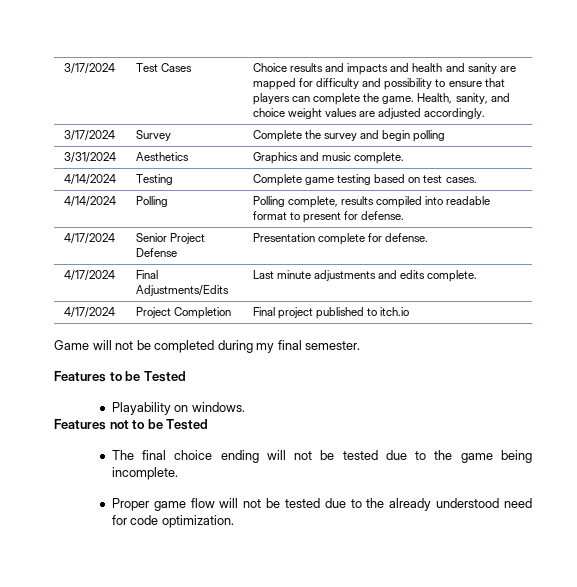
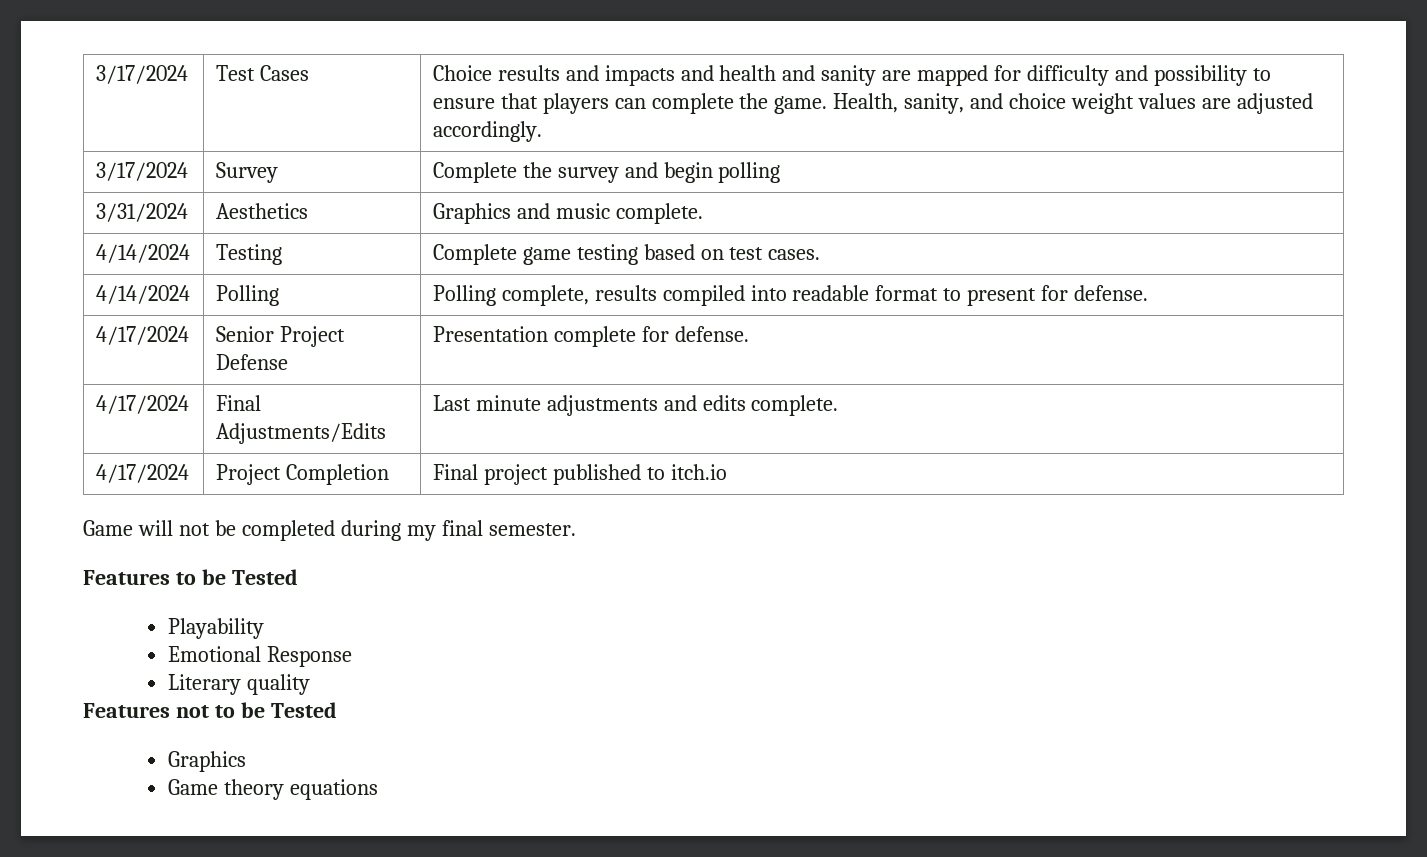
[174,402,245,412] on windows. -> [167,646,352,667] [167,674,310,695] // Emotional Response // Literary quality
[111,450,532,463] [111,467,178,480] [111,498,533,511] [111,515,234,528] The final choice ending will not be tested due to the game being incomplete. // Proper game flow will not be tested due to the already understood need for code optimization. -> [167,751,246,772] [167,779,378,800] Graphics // Game theory equations

